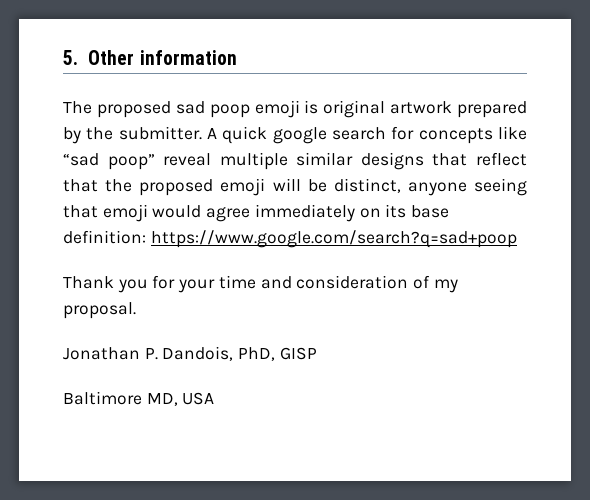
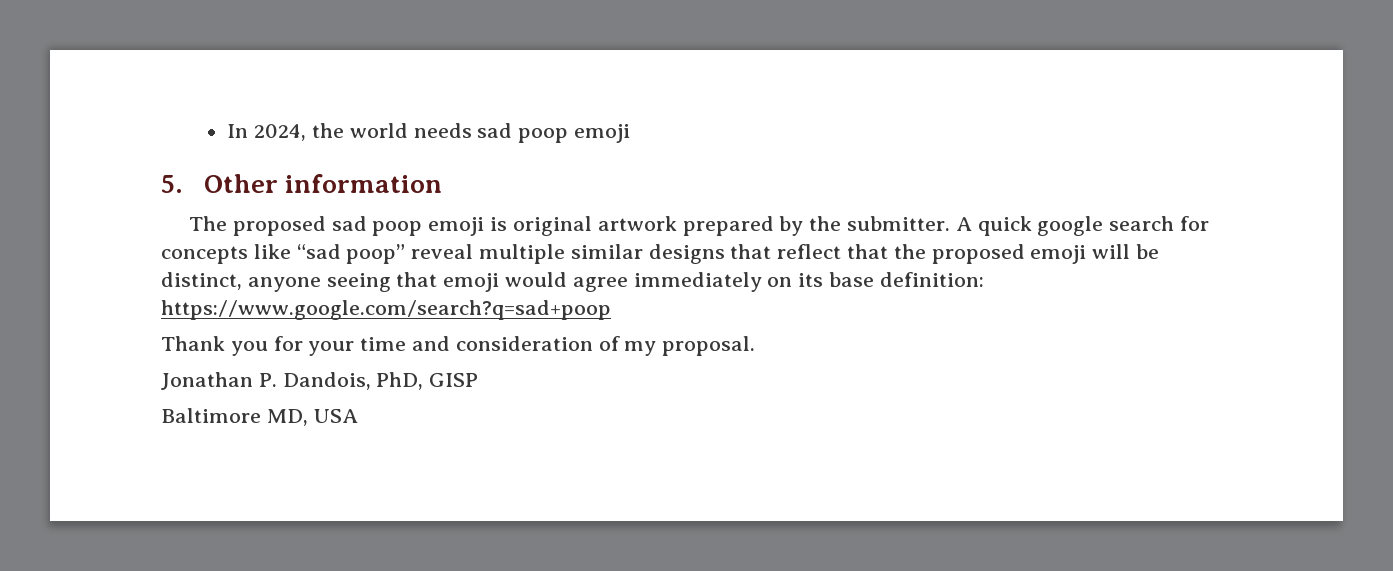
(63, 57) none -> [227,123,631,143] In 2024, the world needs sad poop emoji //

